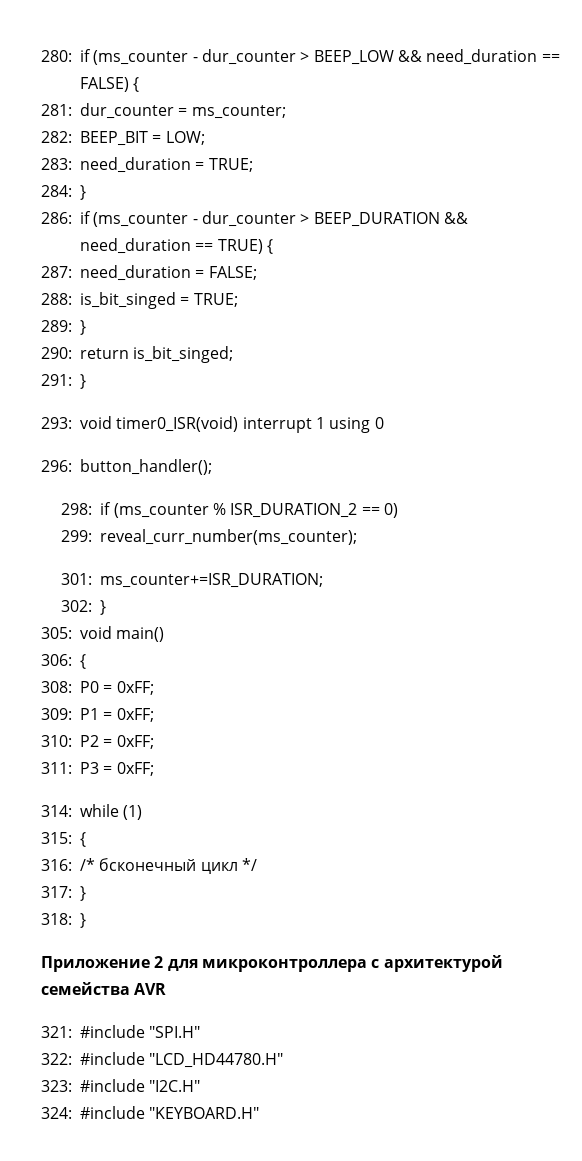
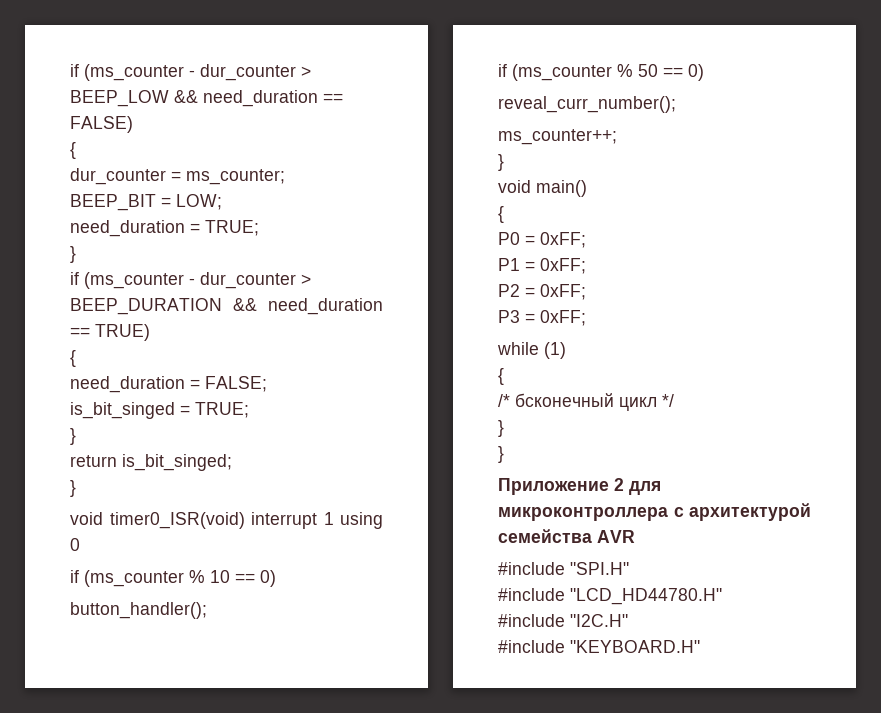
[41,50,72,62] 280: -> (70, 70) none
[133,77,140,92] [41,104,72,116] { // 281: -> [70,142,76,159] // { //
[41,131,72,143] 282: -> (285, 177) none
[41,158,72,170] 283: -> (222, 202) none
[41,185,86,200] [41,212,72,224] 284: } // 286: -> [70,246,76,263] } //
[266,239,273,254] [41,266,72,278] { // 287: -> [70,350,76,367] // { //
[41,293,72,305] 288: -> (267, 384) none
[41,320,86,335] [41,347,72,359] 289: } // 290: -> [70,428,76,445] } //
[41,374,86,389] [41,417,72,429] 291: } // 293: -> [70,480,76,497] } //
[41,459,212,475] [61,502,398,518] [61,529,358,545] [61,573,324,588] [61,600,107,615] [41,627,72,639] 296: button_handler(); // 298: if (ms_counter % ISR_DURATION_2 == 0) // 299: reveal_curr_number(ms_counter); // 301: ms_counter+=ISR_DURATION; // 302: } // 305: -> [70,570,276,587] [70,602,207,619] [498,64,704,81] [498,96,676,113] [498,129,617,145] [498,154,504,171] if (ms_counter % 10 == 0) // button_handler(); // if (ms_counter % 50 == 0) // reveal_curr_number(); // ms_counter++; // } //
[41,654,86,669] [41,681,72,693] 306: { // 308: -> [498,206,504,223] { //
[41,708,72,720] 309: -> (586, 240) none
[41,735,72,747] 310: -> (586, 266) none
[41,762,72,774] 311: -> (586, 292) none
[41,805,72,817] 314: -> (586, 318) none
[41,832,86,847] [41,859,72,871] 315: { // 316: -> [498,368,504,385] { //
[41,886,86,901] [41,913,72,925] 317: } // 318: -> [498,420,504,437] } //
[41,1026,72,1038] 321: -> (635, 536) none
[41,1053,72,1065] 322: -> (629, 568) none
[41,1080,72,1092] 323: -> (722, 596) none
[41,1107,72,1119] 324: -> (628, 620) none

